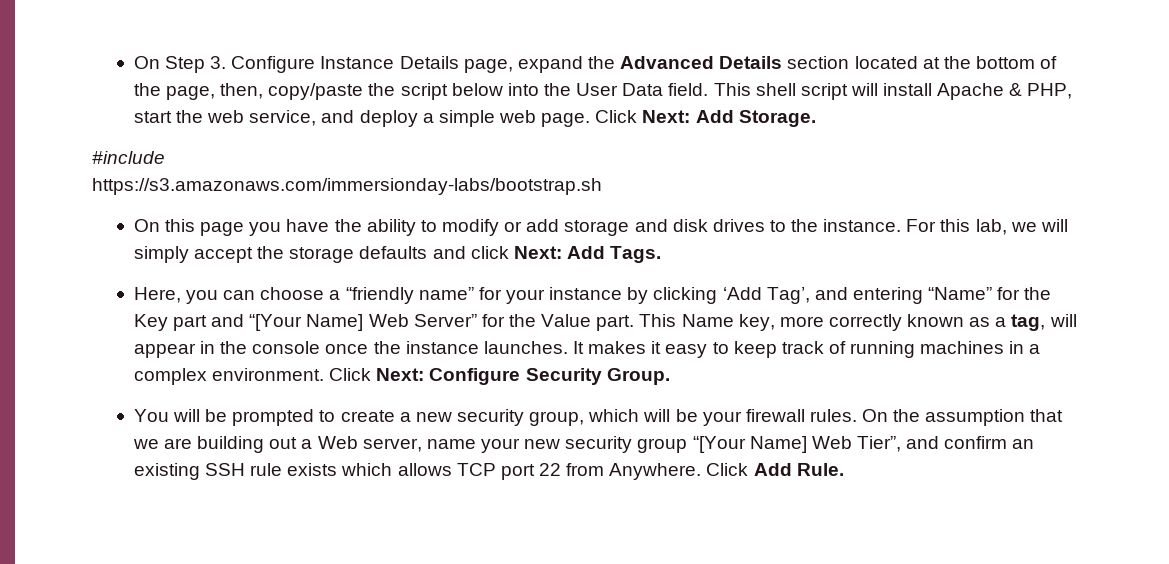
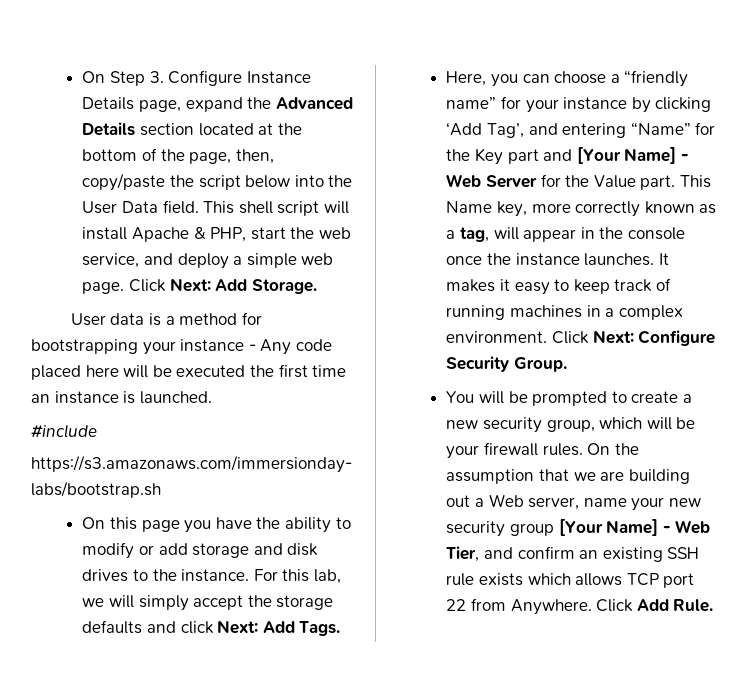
(816, 118) none -> [70,312,262,326] [31,339,332,355] [31,364,347,380] [31,391,212,404] // User data is a method for bootstrapping your instance - Any code placed here will be executed the first time an instance is launched.
[249,314,477,331] “[Your Name] Web Server” -> [576,147,690,164] [446,174,538,188] [Your Name] - Web Server
[692,436,901,453] “[Your Name] Web Tier”, -> [558,519,711,536] [446,546,480,562] [Your Name] - Web Tier,

